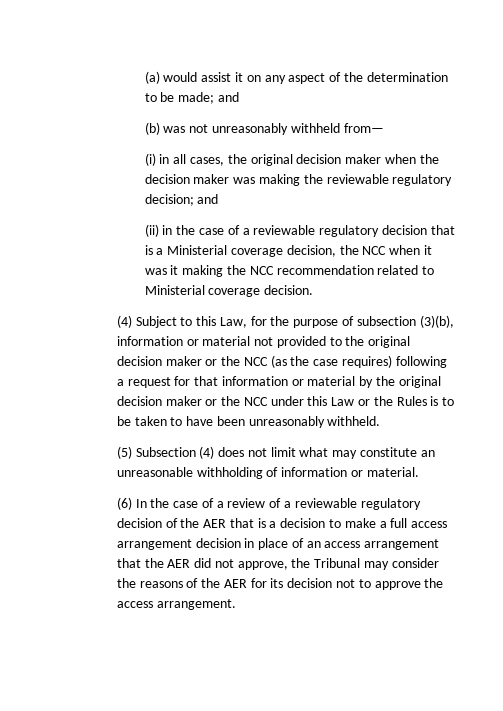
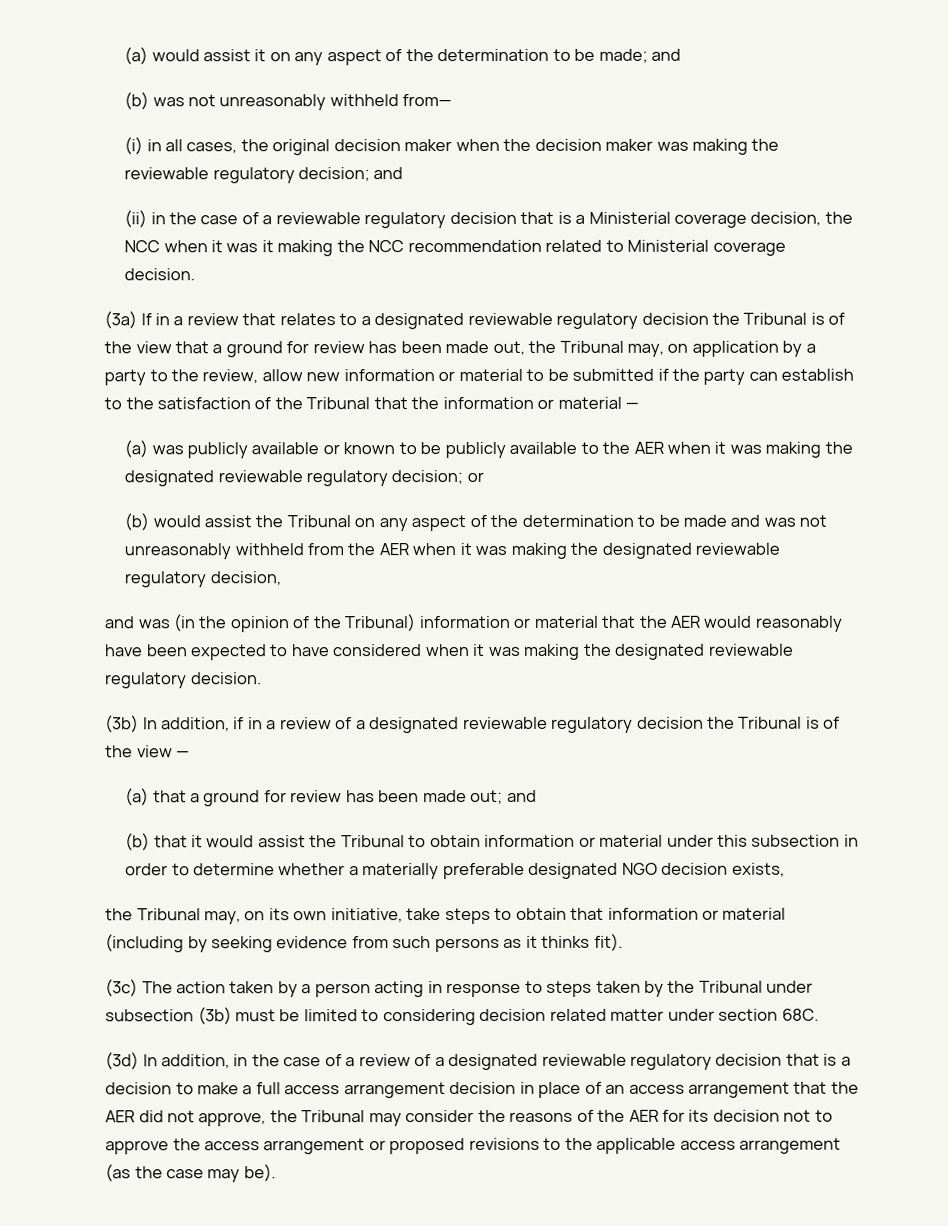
[116,315,454,328] [116,336,411,348] [116,355,447,368] [116,376,441,388] [116,396,455,406] [116,416,381,428] [116,446,435,459] [116,467,419,479] [116,497,147,510] (4) Subject to this Law, for the purpose of subsection (3)(b), information or material not provided to the original decision maker or the NCC (as the case requires) following a request for that information or material by the original decision maker or the NCC under this Law or the Rules is to be taken to have been unreasonably withheld. // (5) Subsection (4) does not limit what may constitute an unreasonable withholding of information or material. // (6) In -> [104,311,846,330] [104,340,816,358] [104,368,855,386] [104,396,640,410] [124,440,853,459] [124,470,484,487] [124,513,828,532] [124,542,781,560] [124,571,281,588] [105,614,843,633] [105,643,794,661] [105,672,262,689] [105,715,841,734] [105,745,190,758] [125,788,537,807] [125,833,859,851] [125,862,785,880] [105,907,787,925] [105,933,623,953] [105,979,814,998] [105,1007,819,1026] [105,1052,249,1070] (3a) If in a review that relates to a designated reviewable regulatory decision the Tribunal is of the view that a ground for review has been made out, the Tribunal may, on application by a party to the review, allow new information or material to be submitted if the party can establish to the satisfaction of the Tribunal that the information or material — // (a) was publicly available or known to be publicly available to the AER when it was making the designated reviewable regulatory decision; or // (b) would assist the Tribunal on any aspect of the determination to be made and was not unreasonably withheld from the AER when it was making the designated reviewable regulatory decision, // and was (in the opinion of the Tribunal) information or material that the AER would reasonably have been expected to have considered when it was making the designated reviewable regulatory decision. // (3b) In addition, if in a review of a designated reviewable regulatory decision the Tribunal is of the view — // (a) that a ground for review has been made out; and // (b) that it would assist the Tribunal to obtain information or material under this subsection in order to determine whether a materially preferable designated NGO decision exists, // the Tribunal may, on its own initiative, take steps to obtain that information or material (including by seeking evidence from such persons as it thinks fit). // (3c) The action taken by a person acting in response to steps taken by the Tribunal under subsection (3b) must be limited to considering decision related matter under section 68C. // (3d) In addition, in
[294,498,421,510] [116,518,227,528] reviewable regulatory decision of the AER -> [448,1053,783,1071] designated reviewable regulatory decision
[156,599,236,610] arrangement. -> [263,1137,842,1155] [105,1164,276,1183] arrangement or proposed revisions to the applicable access arrangement (as the case may be).

